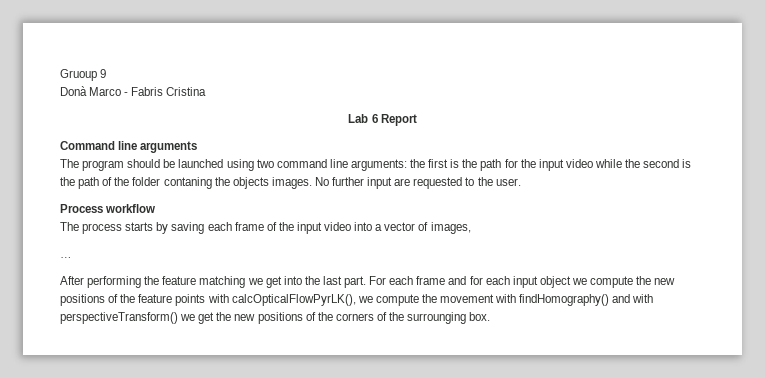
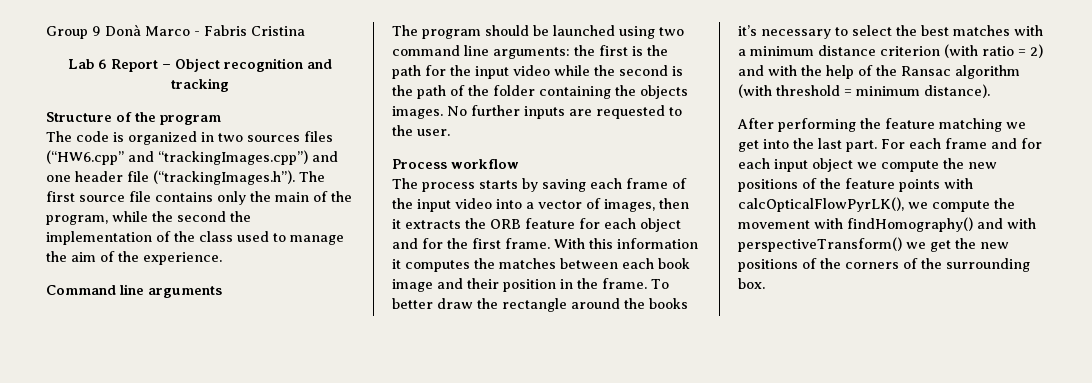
[60,69,97,81] Gruoup -> [46,26,88,39] Group
(107, 73) // -> (101, 31) none
(417, 120) none -> [162,58,332,72] [171,78,229,92] [46,112,221,125] [46,131,333,145] [46,150,338,165] [46,170,325,185] [46,191,352,205] [46,211,251,225] [46,231,344,245] [46,251,222,265] – Object recognition and tracking // Structure of the program // The code is organized in two sources files (“HW6.cpp” and “trackingImages.cpp”) and one header file (“trackingImages.h”). The first source file contains only the main of the program, while the second the implementation of the class used to manage the aim of the experience.
[163,177,212,189] contaning -> [539,86,611,99] containing
[367,177,393,189] input -> [524,106,565,119] inputs
[60,257,72,258] // … -> [659,198,689,209] [392,218,681,232] [392,238,698,249] [392,258,690,272] [392,278,669,292] [392,298,688,312] [738,25,1043,39] [738,44,1043,58] [738,65,1020,79] [738,84,990,98] then it extracts the ORB feature for each object and for the first frame. With this information it computes the matches between each book image and their position in the frame. To better draw the rectangle around the books it’s necessary to select the best matches with a minimum distance criterion (with ratio = 2) and with the help of the Ransac algorithm (with threshold = minimum distance).
[407,312,467,324] surrounging -> [946,258,1030,272] surrounding

